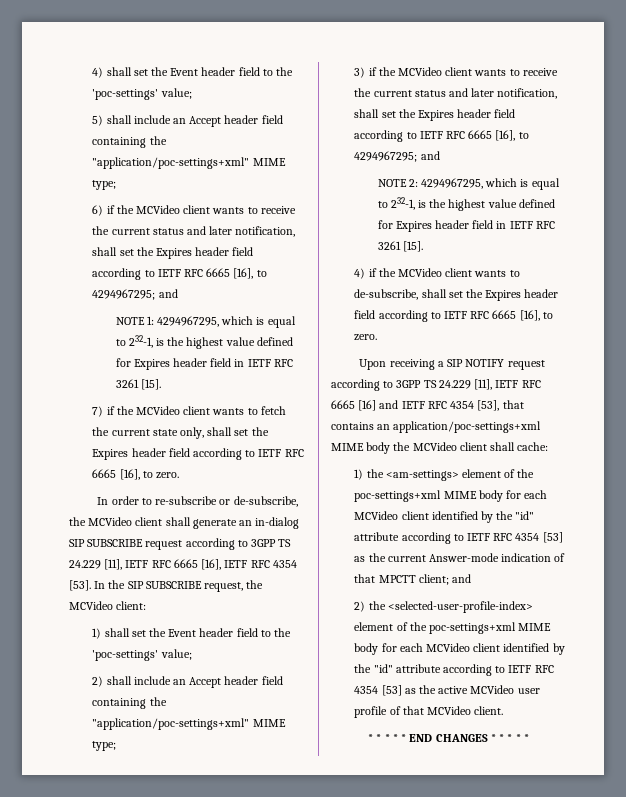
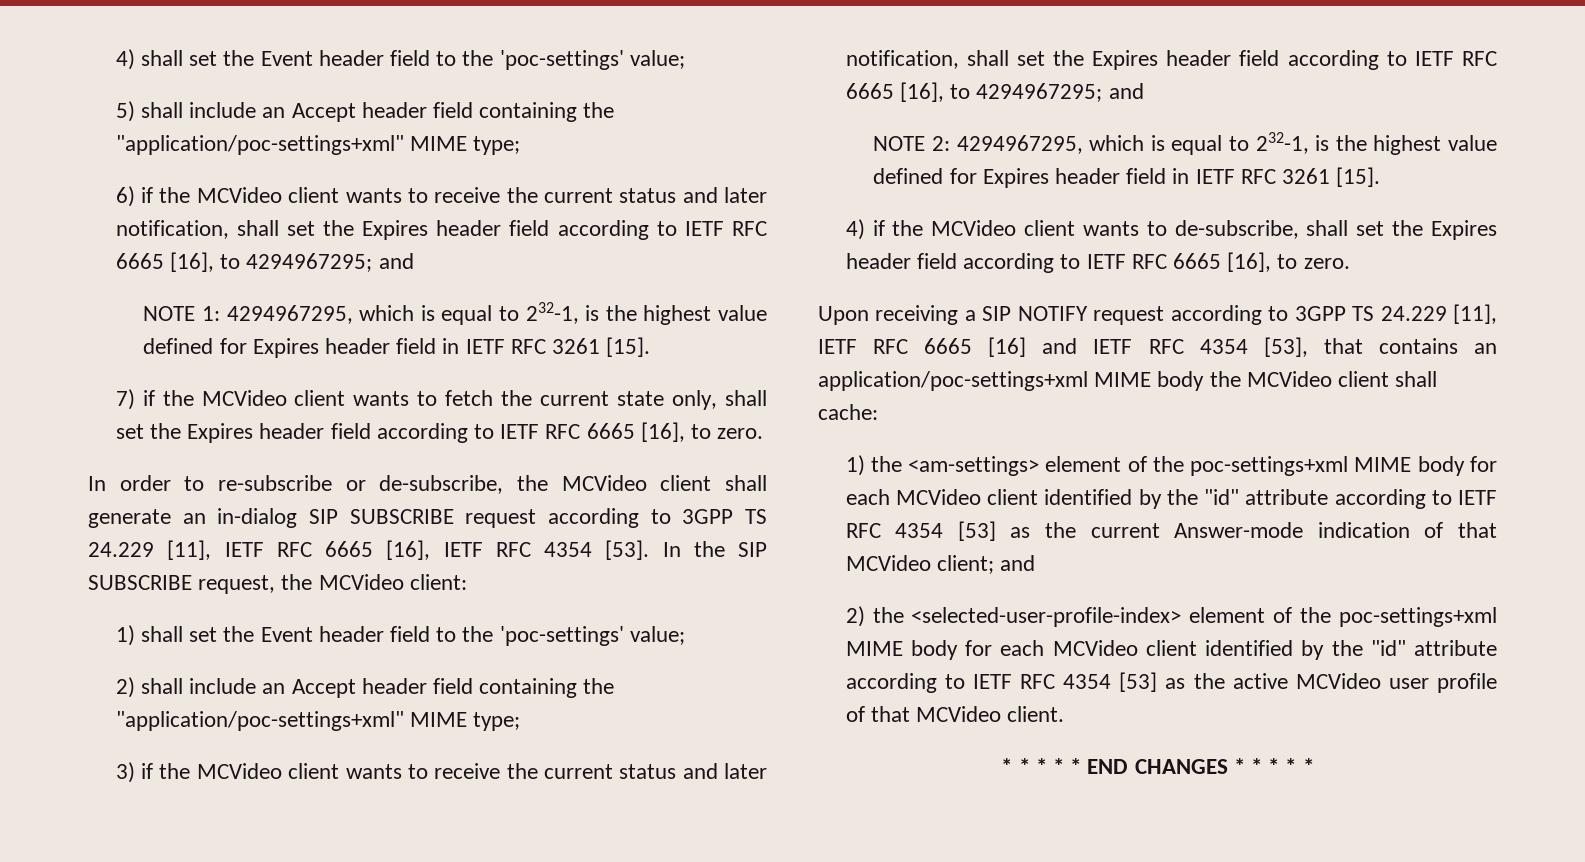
[378,575,416,583] MPCTT -> [845,555,931,571] MCVideo

